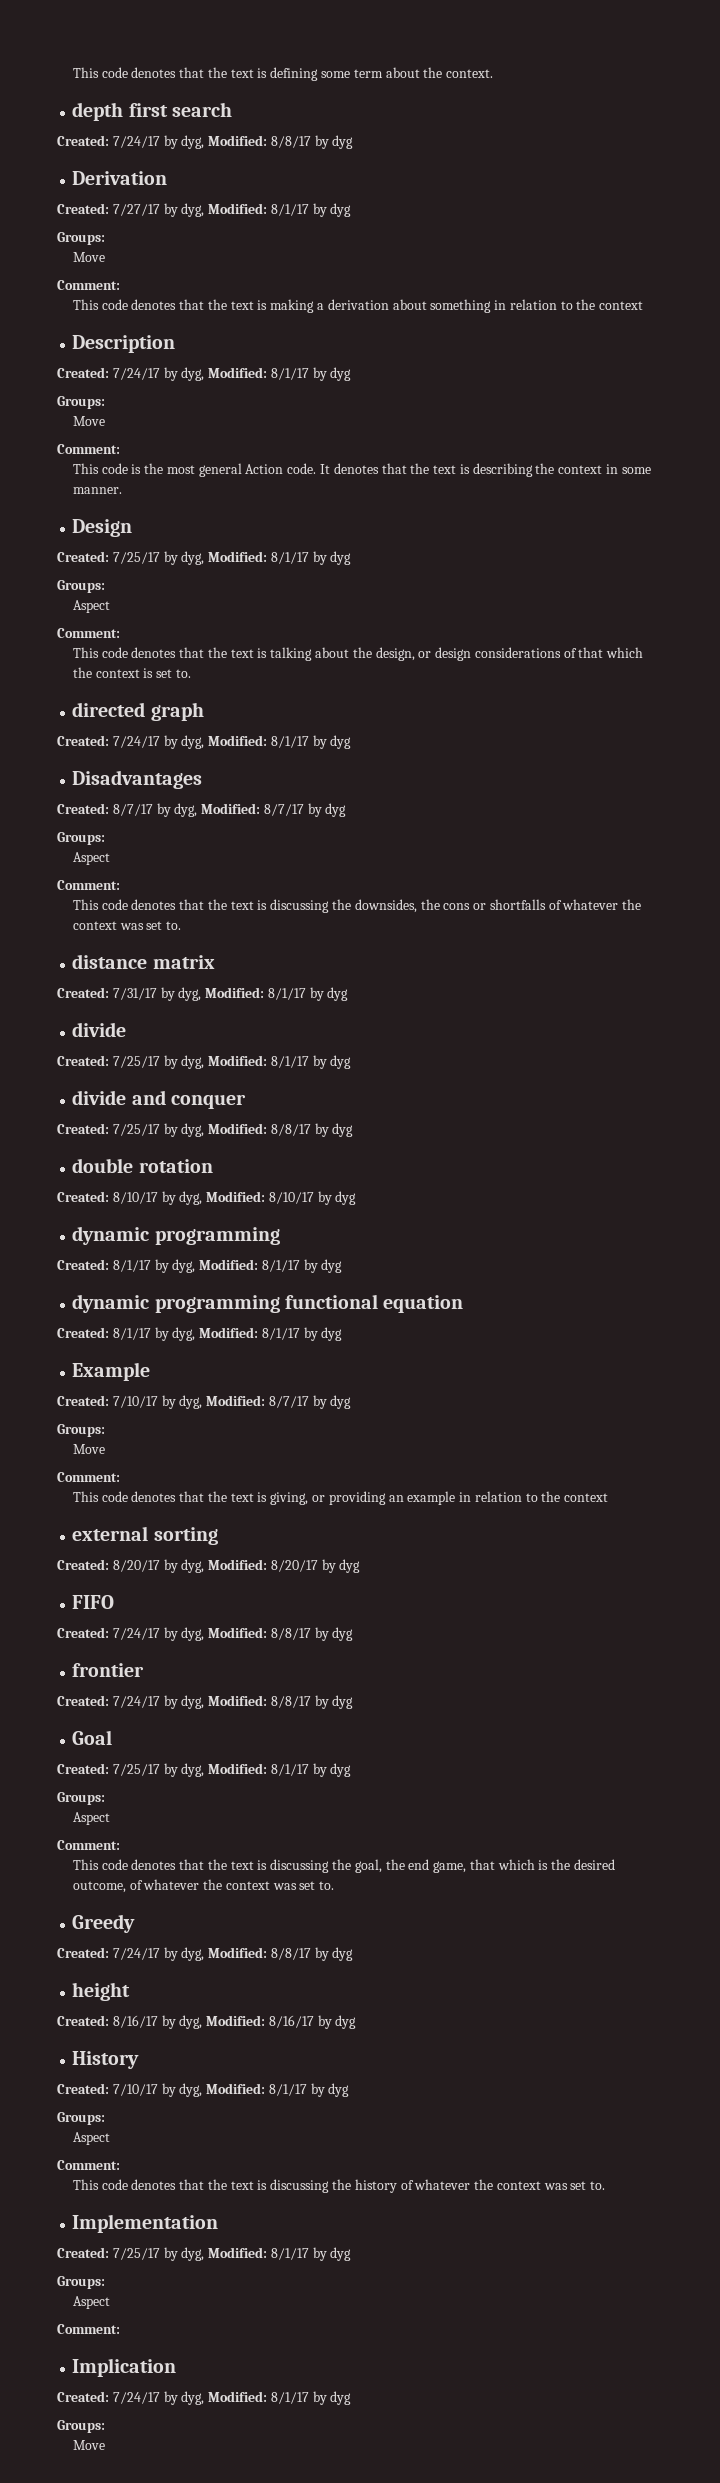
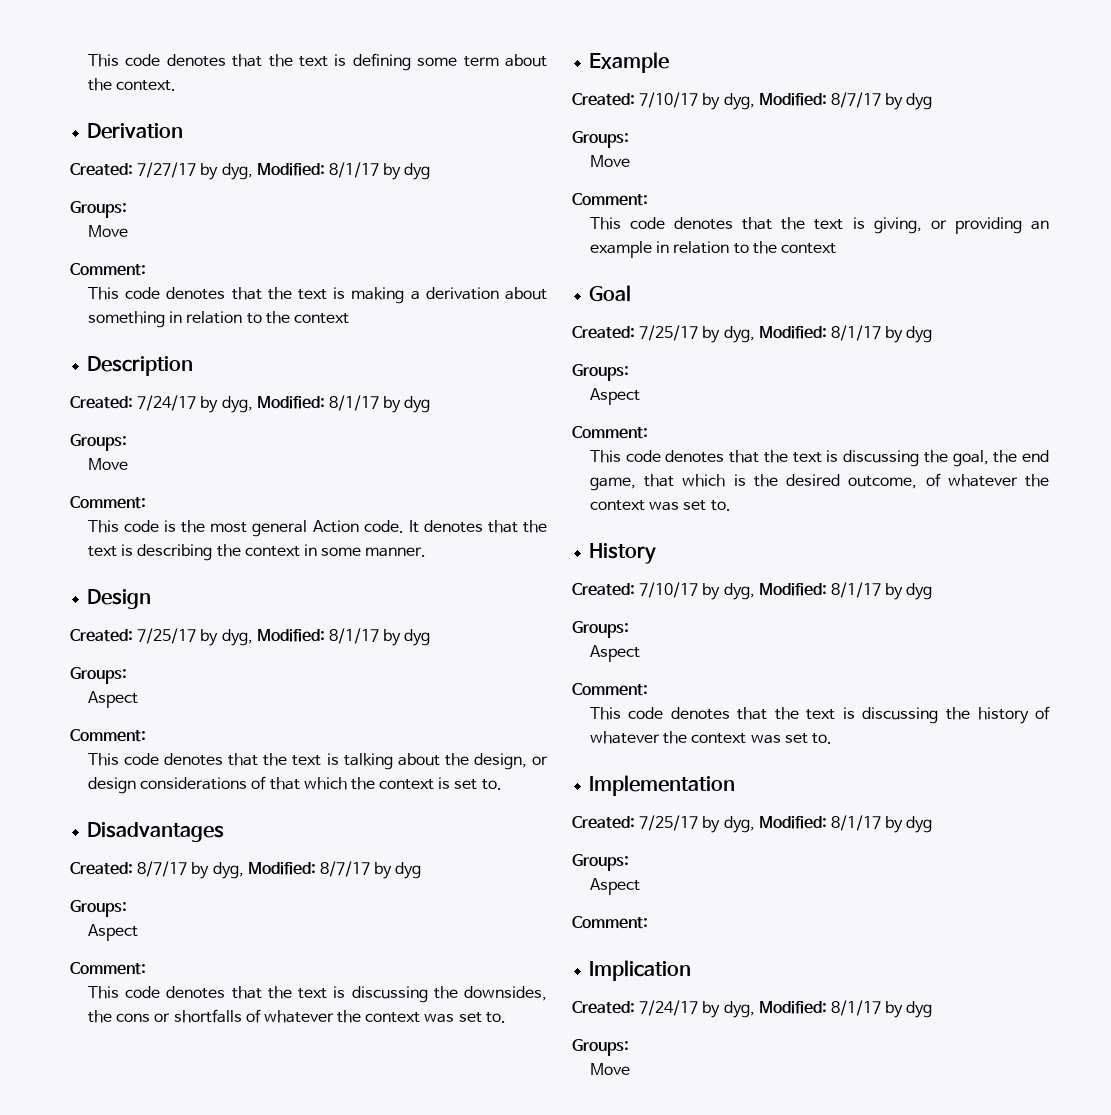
[72,102,232,121] [57,135,354,149] // depth first search // Created: 7/24/17 by dyg, Modified: 8/8/17 by dyg -> (177, 85) none
[72,702,204,721] [57,735,352,749] // directed graph // Created: 7/24/17 by dyg, Modified: 8/1/17 by dyg -> (502, 784) none
[72,954,215,969] [57,987,349,1001] [72,1022,127,1037] [57,1055,352,1069] [72,1090,246,1109] [57,1123,354,1137] [72,1158,213,1173] [57,1191,357,1205] [72,1226,280,1245] [57,1259,343,1273] [72,1294,464,1313] [57,1327,343,1341] // distance matrix // Created: 7/31/17 by dyg, Modified: 8/1/17 by dyg // divide // Created: 7/25/17 by dyg, Modified: 8/1/17 by dyg // divide and conquer // Created: 7/25/17 by dyg, Modified: 8/8/17 by dyg // double rotation // Created: 8/10/17 by dyg, Modified: 8/10/17 by dyg // dynamic programming // Created: 8/1/17 by dyg, Modified: 8/1/17 by dyg // dynamic programming functional equation // Created: 8/1/17 by dyg, Modified: 8/1/17 by dyg -> (506, 1017) none
[72,1526,218,1545] [57,1559,361,1573] [72,1595,115,1609] [57,1627,354,1641] [72,1663,145,1677] [57,1695,354,1709] // external sorting // Created: 8/20/17 by dyg, Modified: 8/20/17 by dyg // FIFO // Created: 7/24/17 by dyg, Modified: 8/8/17 by dyg // frontier // Created: 7/24/17 by dyg, Modified: 8/8/17 by dyg -> (836, 248) none
[72,1914,136,1933] [57,1947,354,1961] [72,1982,131,2001] [57,2015,357,2029] // Greedy // Created: 7/24/17 by dyg, Modified: 8/8/17 by dyg // height // Created: 8/16/17 by dyg, Modified: 8/16/17 by dyg -> (731, 505) none

